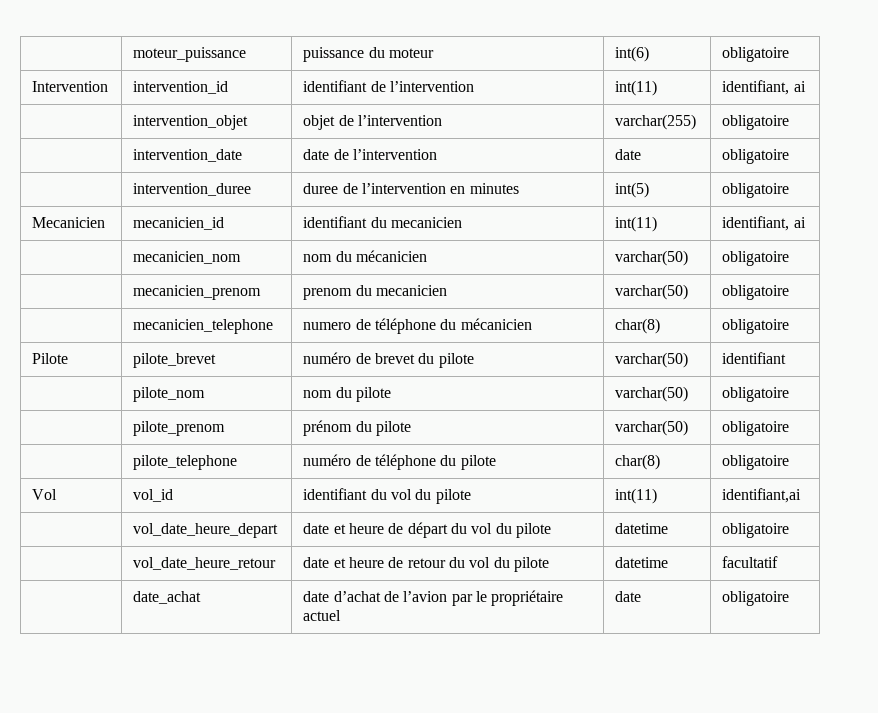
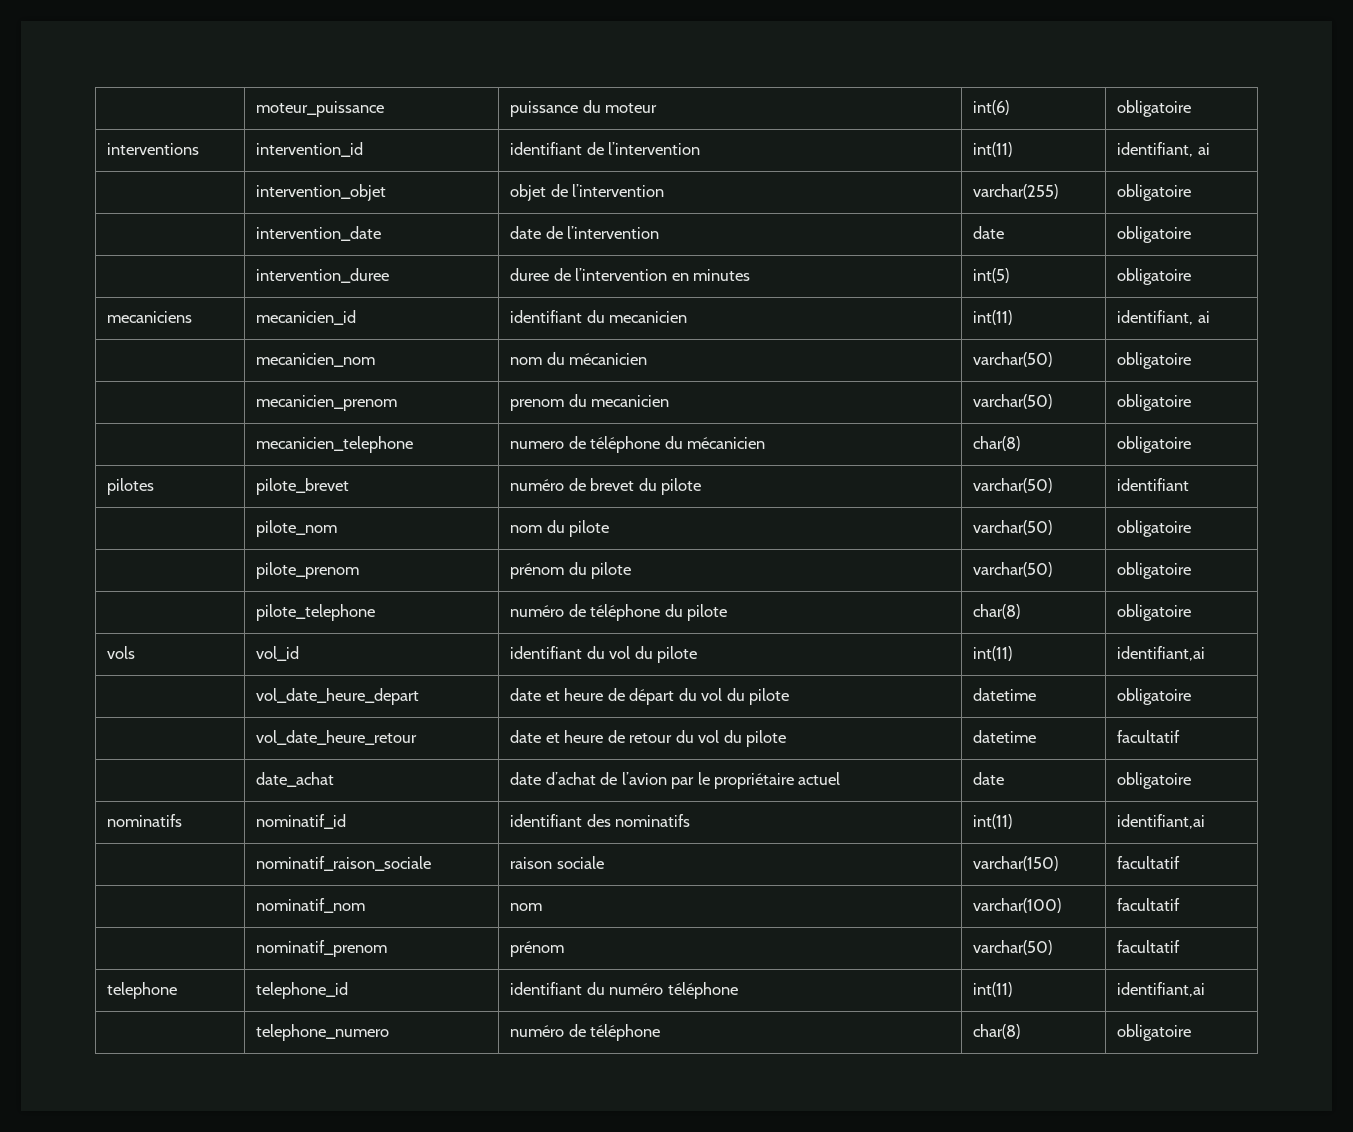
[32,81,109,92] Intervention -> [107,143,200,155] interventions
[32,217,106,228] Mecanicien -> [107,311,193,323] mecaniciens
[32,353,69,364] Pilote -> [107,478,155,495] pilotes
[32,489,58,500] Vol -> [107,646,136,659] vols
(790, 598) none -> [107,814,183,827] [256,814,347,829] [510,814,691,827] [973,814,1013,829] [1117,814,1206,829] [256,856,432,871] [510,856,604,869] [973,856,1059,871] [1117,856,1181,869] [256,898,366,913] [510,903,543,911] [973,898,1062,913] [1117,898,1181,911] [256,940,388,957] [510,941,565,957] [973,940,1053,955] [1117,940,1181,953] [107,982,178,999] [256,982,349,999] [510,982,738,999] [973,982,1013,997] [1117,982,1206,997] [256,1024,390,1041] [510,1024,661,1041] [973,1024,1021,1039] [1117,1024,1192,1041] // nominatifs | nominatif_id | identifiant des nominatifs | int(11) | identifiant,ai // | nominatif_raison_sociale | raison sociale | varchar(150) | facultatif // | nominatif_nom | nom | varchar(100) | facultatif // | nominatif_prenom | prénom | varchar(50) | facultatif // telephone | telephone_id | identifiant du numéro téléphone | int(11) | identifiant,ai // | telephone_numero | numéro de téléphone | char(8) | obligatoire

